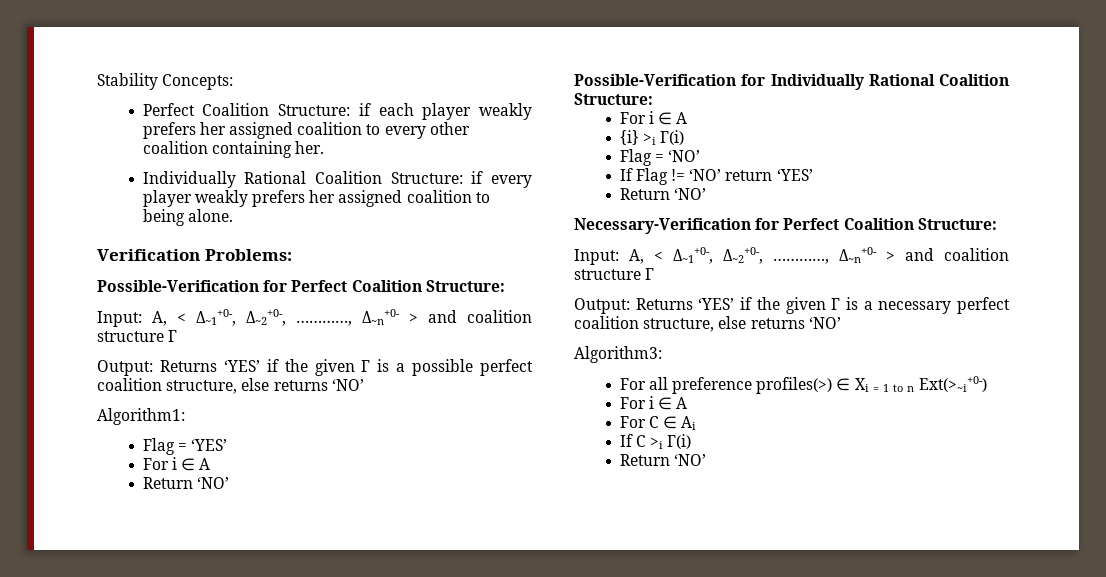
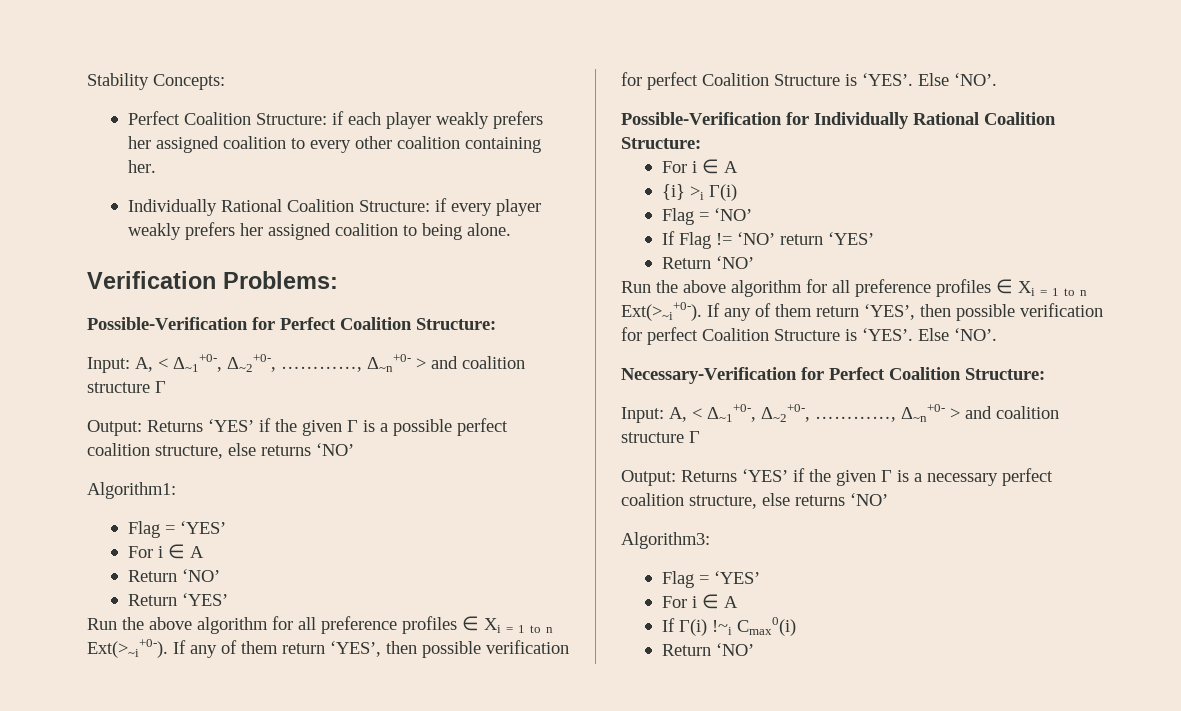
(229, 483) none -> [128,593,229,606] [87,616,553,634] [87,639,569,658] [621,72,997,90] // Return ‘YES’ // Run the above algorithm for all preference profiles ∈ Xi = 1 to n Ext(>~i+0-). If any of them return ‘YES’, then possible verification for perfect Coalition Structure is ‘YES’. Else ‘NO’.
(706, 194) none -> [621,279,1087,297] [621,302,1103,321] [621,327,997,345] // Run the above algorithm for all preference profiles ∈ Xi = 1 to n Ext(>~i+0-). If any of them return ‘YES’, then possible verification for perfect Coalition Structure is ‘YES’. Else ‘NO’.
[619,376,987,394] [619,396,688,410] [619,416,697,430] [619,434,692,449] For all preference profiles(>) ∈ Xi = 1 to n Ext(>~i+0-) // For i ∈ A // For C ∈ Ai // If C >i Γ(i) -> [662,571,761,588] [662,594,739,609] [662,617,797,636] Flag = ‘YES’ // For i ∈ A // If Γ(i) !~i Cmax0(i)

